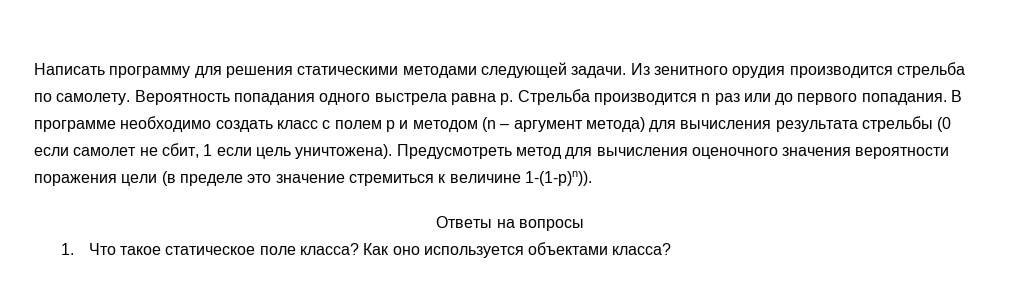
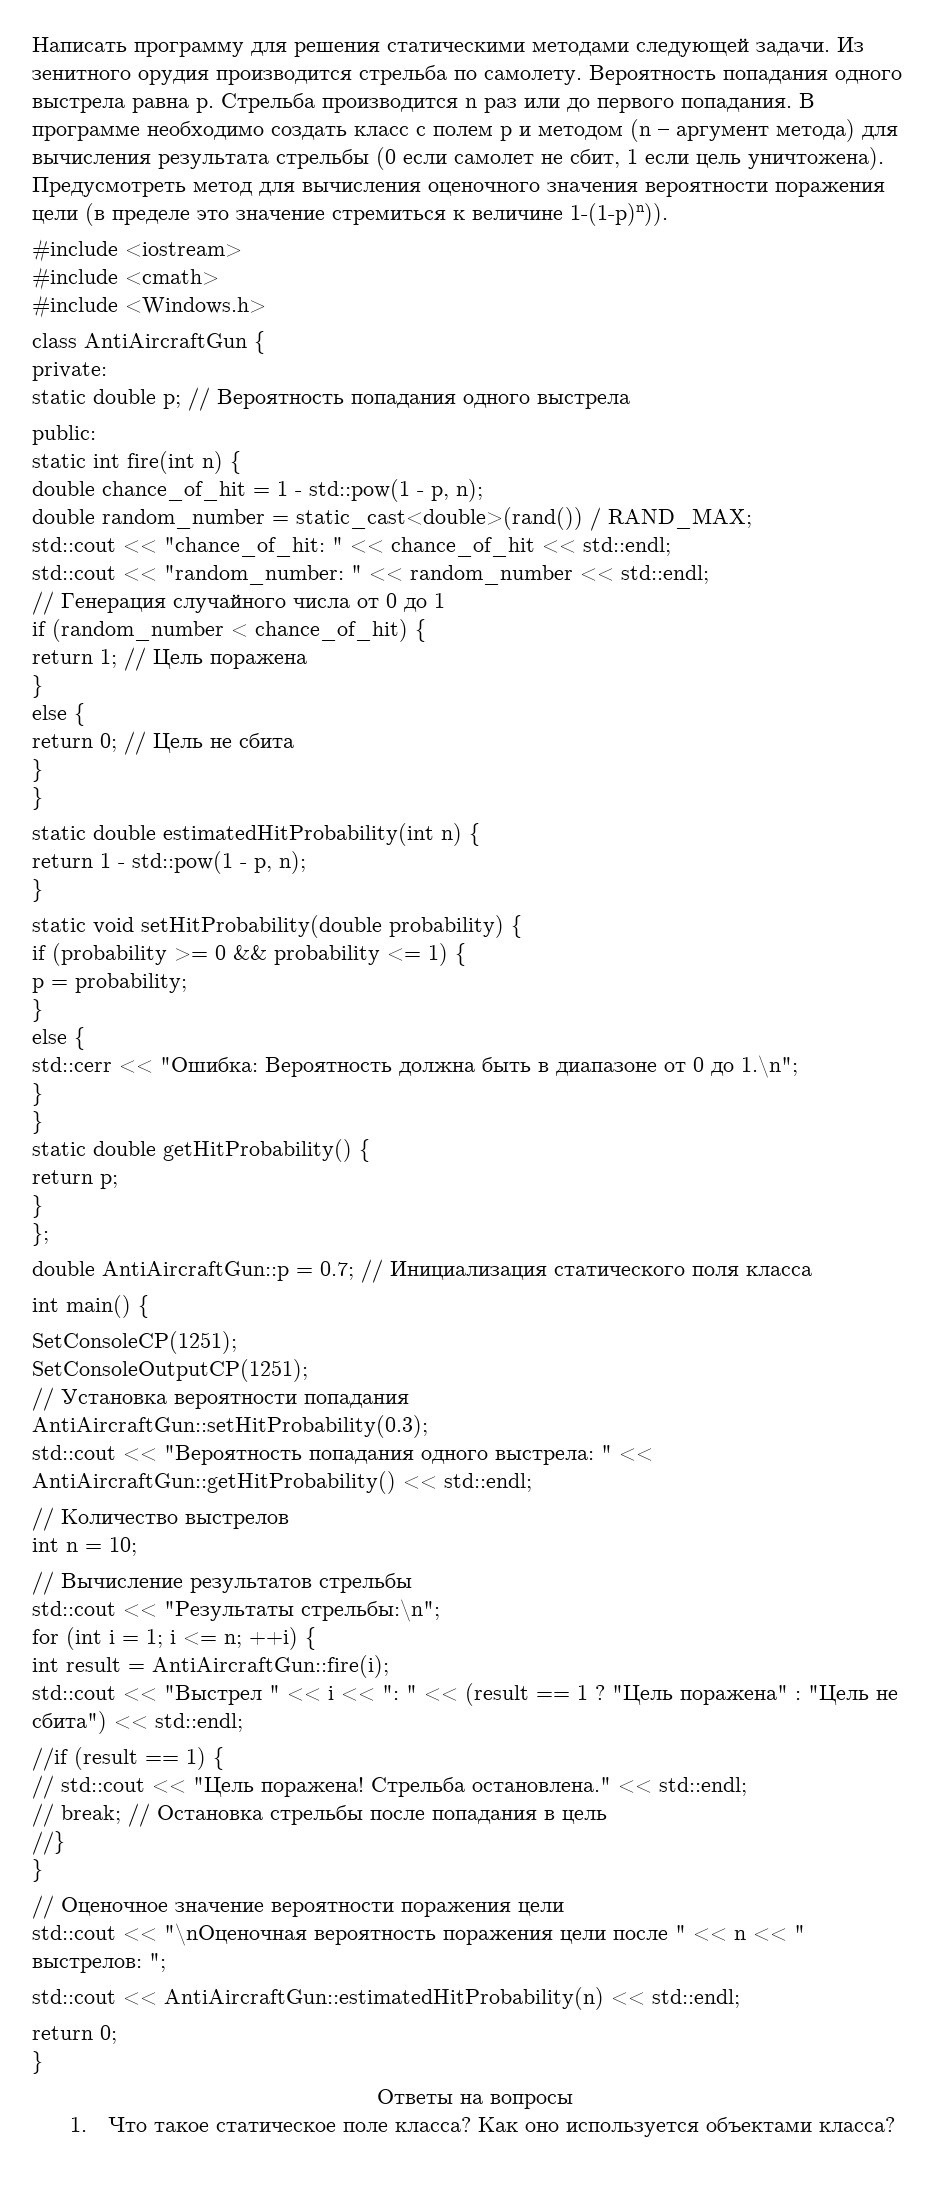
(592, 178) none -> [32,239,242,262] [32,267,219,290] [32,295,266,318] [32,331,265,354] [32,362,107,381] [32,387,630,411] [32,425,96,445] [32,451,241,474] [32,479,483,502] [32,507,752,531] [32,537,671,557] [32,565,709,585] [32,591,445,615] [32,619,426,642] [32,647,307,671] [32,675,43,698] [32,703,85,726] [32,731,294,755] [32,759,43,782] [32,787,43,810] [32,823,480,846] [32,851,306,874] [32,879,43,902] [32,915,522,938] [32,943,466,966] [32,973,187,993] [32,999,43,1022] [32,1027,85,1050] [32,1055,798,1078] [32,1083,43,1106] [32,1111,43,1134] [32,1139,370,1162] [32,1170,118,1189] [32,1195,43,1218] [32,1223,49,1246] [32,1259,812,1283] [32,1295,149,1318] [32,1331,237,1354] [32,1359,308,1382] [32,1387,409,1411] [32,1415,428,1438] [32,1445,653,1465] [32,1471,532,1494] [32,1507,289,1531] [32,1537,137,1556] [32,1571,412,1595] [32,1599,440,1622] [32,1627,316,1650] [32,1655,389,1678] [32,1683,898,1706] [32,1711,243,1734] [32,1747,224,1771] [32,1775,747,1799] [32,1803,607,1827] [32,1831,65,1855] [32,1859,43,1882] [32,1895,564,1919] [32,1923,805,1946] [32,1953,166,1973] [32,1987,740,2010] [32,2025,117,2044] [32,2051,43,2074] // #include <iostream> // #include <cmath> // #include <Windows.h> // class AntiAircraftGun { // private: // static double p; // Вероятность попадания одного выстрела // public: // static int fire(int n) { // double chance_of_hit = 1 - std::pow(1 - p, n); // double random_number = static_cast<double>(rand()) / RAND_MAX; // std::cout << "chance_of_hit: " << chance_of_hit << std::endl; // std::cout << "random_number: " << random_number << std::endl; // // Генерация случайного числа от 0 до 1 // if (random_number < chance_of_hit) { // return 1; // Цель поражена // } // else { // return 0; // Цель не сбита // } // } // static double estimatedHitProbability(int n) { // return 1 - std::pow(1 - p, n); // } // static void setHitProbability(double probability) { // if (probability >= 0 && probability <= 1) { // p = probability; // } // else { // std::cerr << "Ошибка: Вероятность должна быть в диапазоне от 0 до 1.\n"; // } // } // static double getHitProbability() { // return p; // } // }; // double AntiAircraftGun::p = 0.7; // Инициализация статического поля класса // int main() { // SetConsoleCP(1251); // SetConsoleOutputCP(1251); // // Установка вероятности попадания // AntiAircraftGun::setHitProbability(0.3); // std::cout << "Вероятность попадания одного выстрела: " << AntiAircraftGun::getHitProbability() << std::endl; // // Количество выстрелов // int n = 10; // // Вычисление результатов стрельбы // std::cout << "Результаты стрельбы:\n"; // for (int i = 1; i <= n; ++i) { // int result = AntiAircraftGun::fire(i); // std::cout << "Выстрел " << i << ": " << (result == 1 ? "Цель поражена" : "Цель не сбита") << std::endl; // //if (result == 1) { // // std::cout << "Цель поражена! Стрельба остановлена." << std::endl; // // break; // Остановка стрельбы после попадания в цель // //} // } // // Оценочное значение вероятности поражения цели // std::cout << "\nОценочная вероятность поражения цели после " << n << " выстрелов: "; // std::cout << AntiAircraftGun::estimatedHitProbability(n) << std::endl; // return 0; // }

